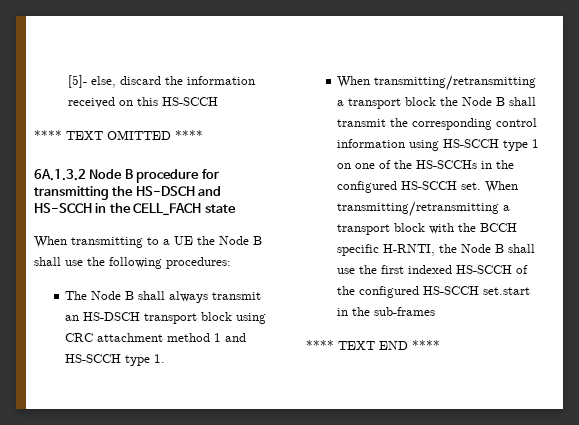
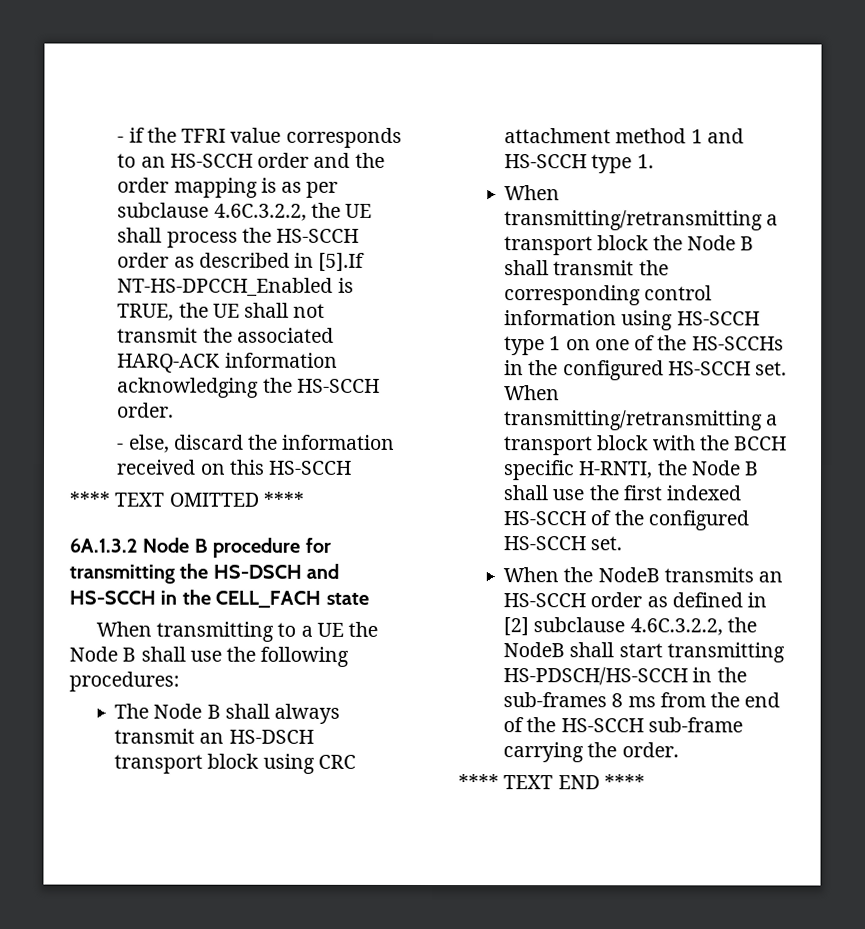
[68,75,88,88] [5]- -> [117,127,402,148] [117,152,385,168] [117,177,339,198] [117,202,373,221] [117,227,360,248] [117,252,366,272] [117,277,354,297] [117,302,326,321] [117,327,334,343] [117,352,338,373] [117,377,380,398] [117,402,175,418] [117,443,125,450] - if the TFRI value corresponds to an HS-SCCH order and the order mapping is as per subclause 4.6C.3.2.2, the UE shall process the HS-SCCH order as described in [5].If NT-HS-DPCCH_Enabled is TRUE, the UE shall not transmit the associated HARQ-ACK information acknowledging the HS-SCCH order. // -
[483,287,531,295] [337,307,436,316] set.start in the sub-frames -> [590,536,623,551] [503,567,784,583] [503,592,768,608] [503,617,757,637] [503,642,785,663] [503,667,747,686] [503,692,781,708] [503,717,743,733] [503,742,679,763] set. // When the NodeB transmits an HS-SCCH order as defined in [2] subclause 4.6C.3.2.2, the NodeB shall start transmitting HS-PDSCH/HS-SCCH in the sub-frames 8 ms from the end of the HS-SCCH sub-frame carrying the order.

